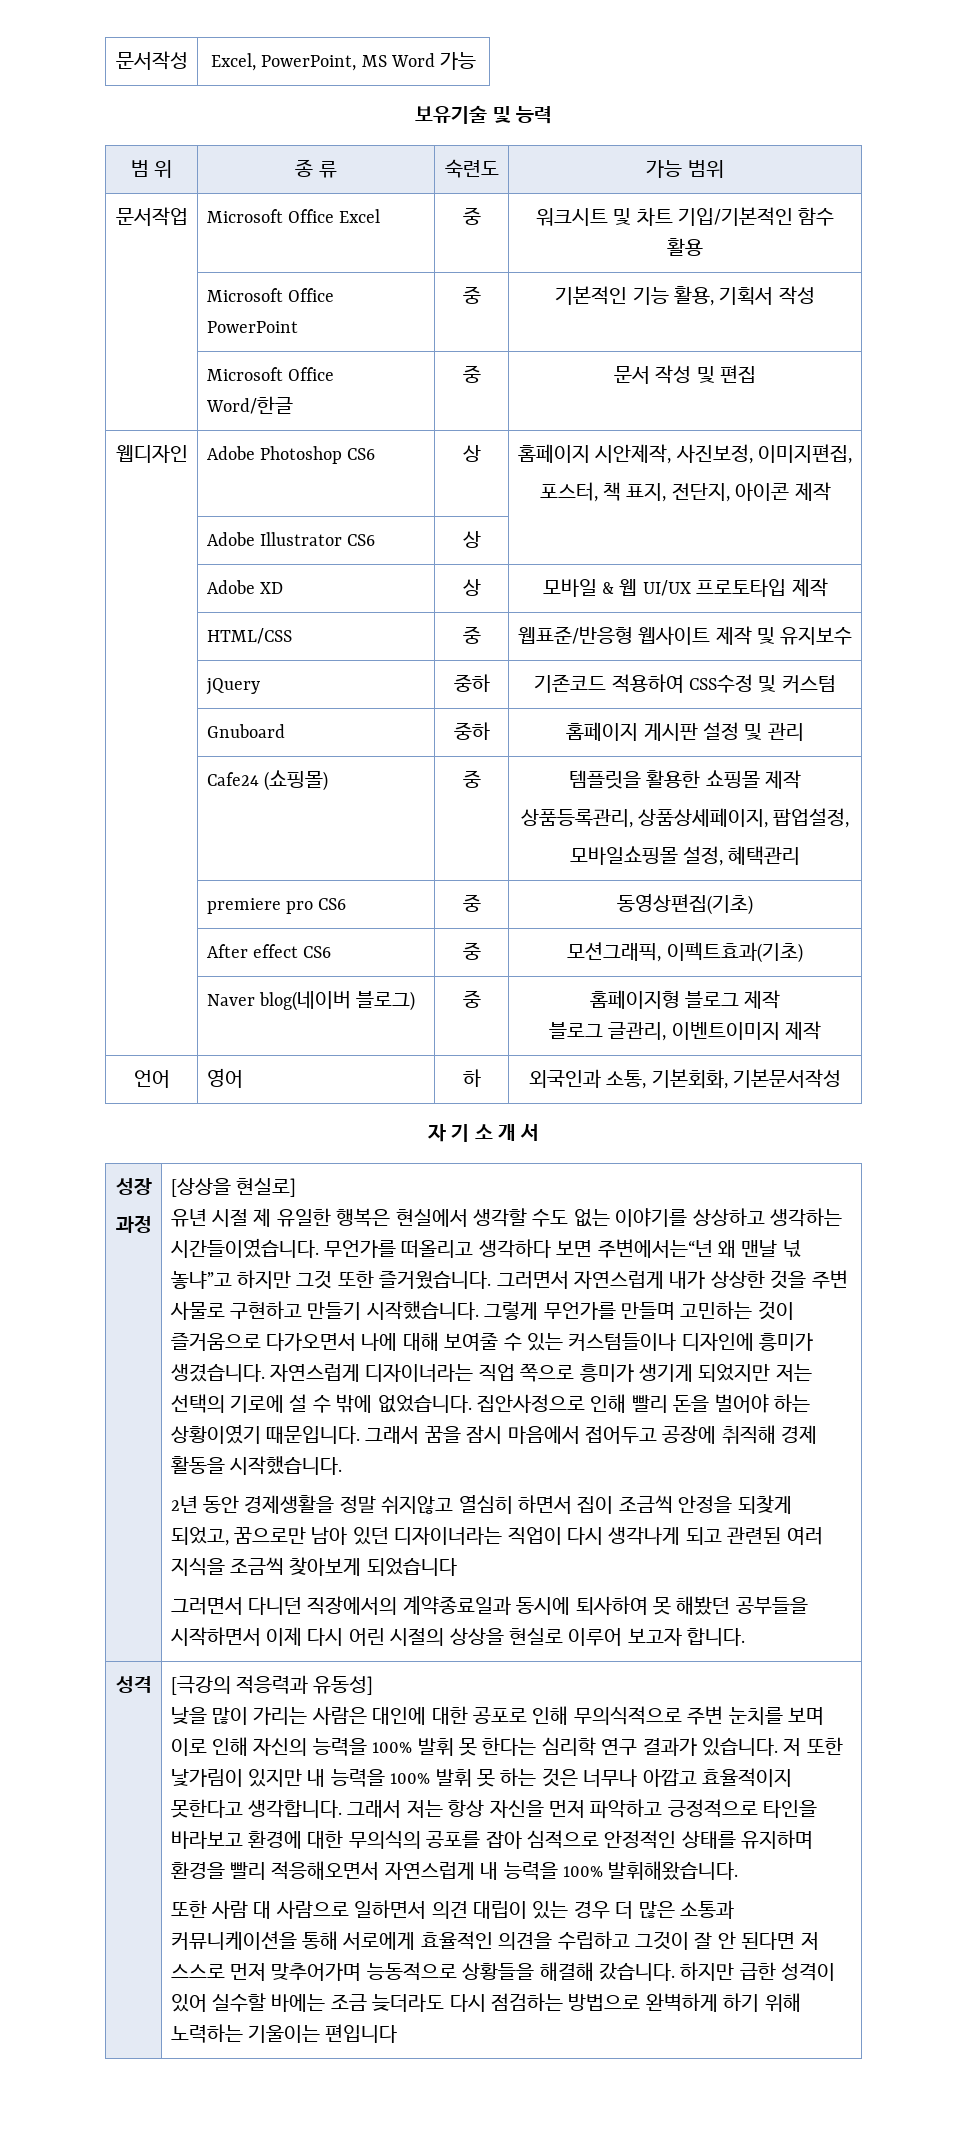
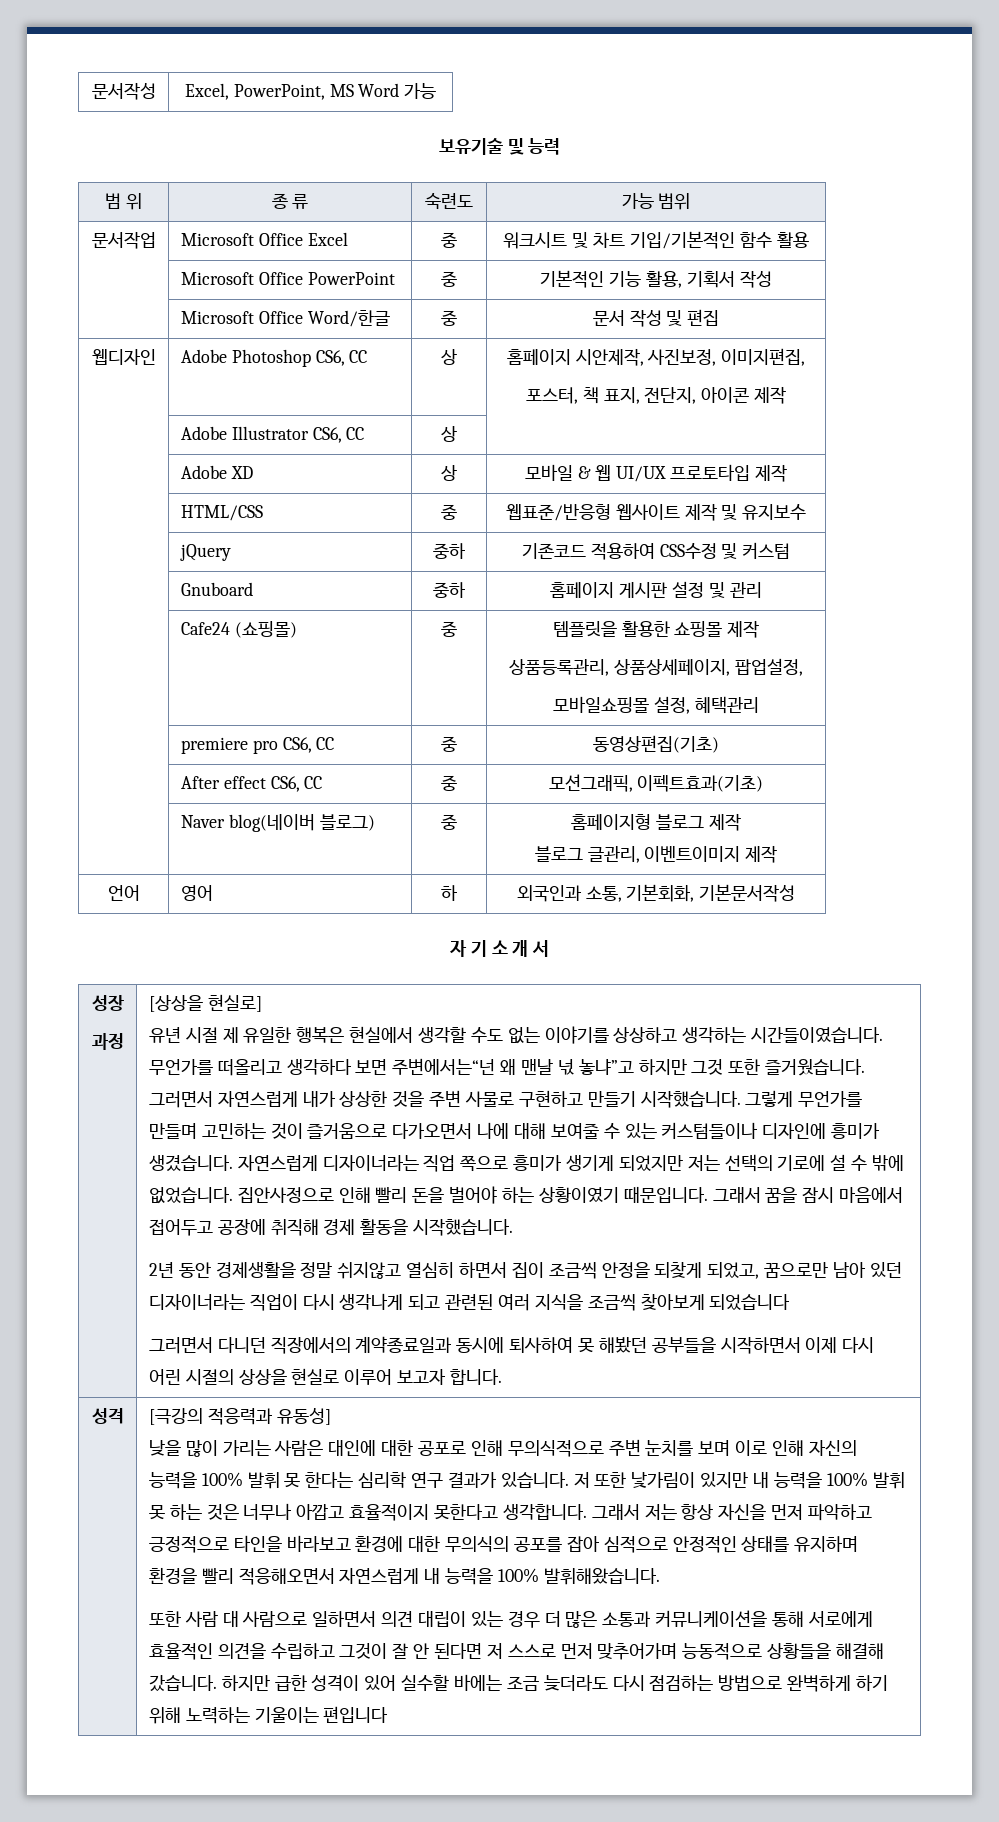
[347,448,376,460] CS6 -> [315,350,368,366] CS6, CC
[347,534,376,546] CS6 -> [312,427,365,443] CS6, CC
[318,898,347,910] CS6 -> [282,737,335,753] CS6, CC
[303,946,332,958] CS6 -> [270,776,323,792] CS6, CC

